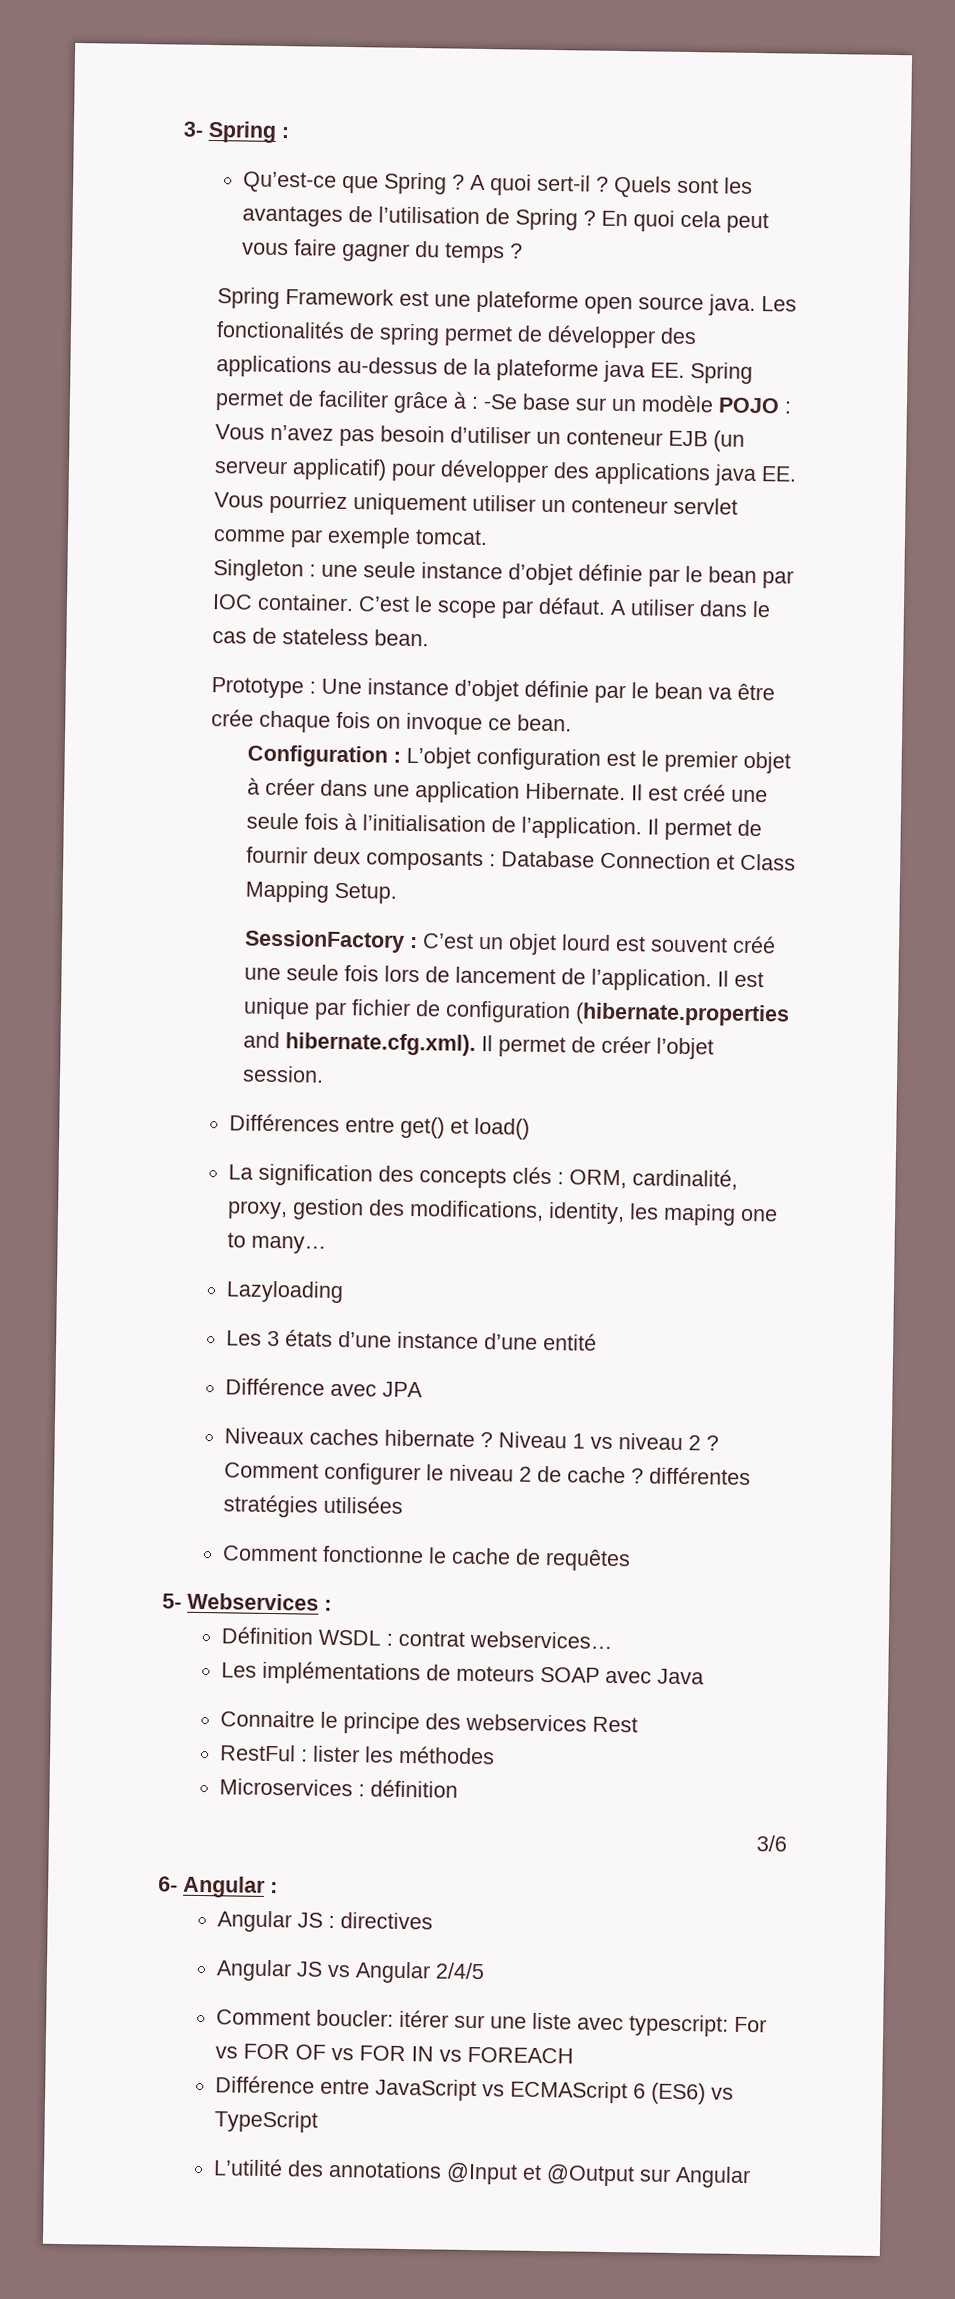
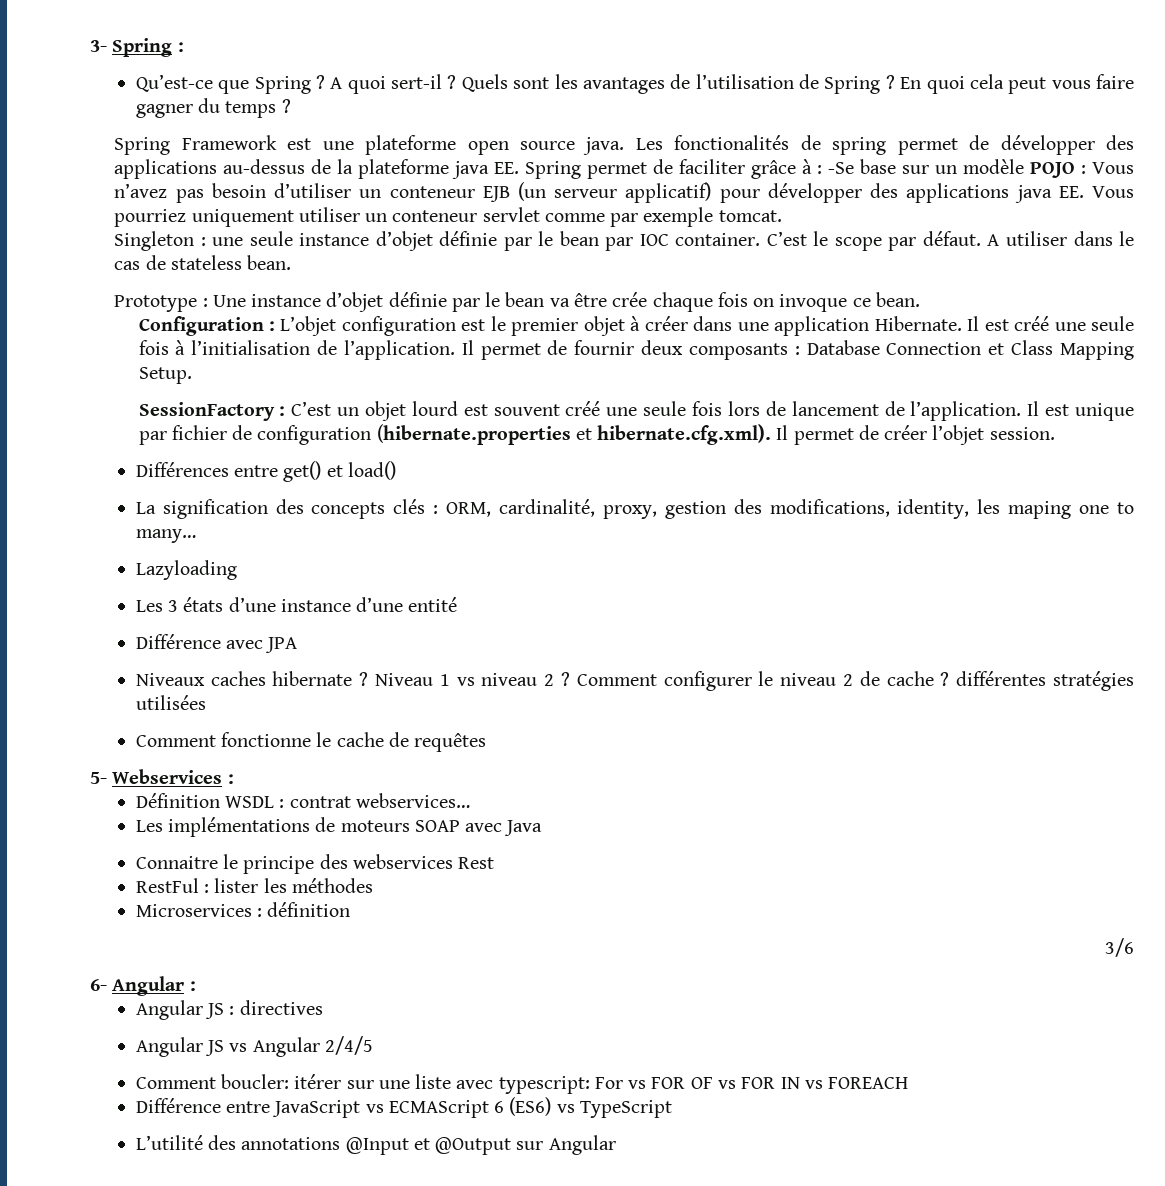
[243,1031,281,1049] and -> [575,428,592,440] et

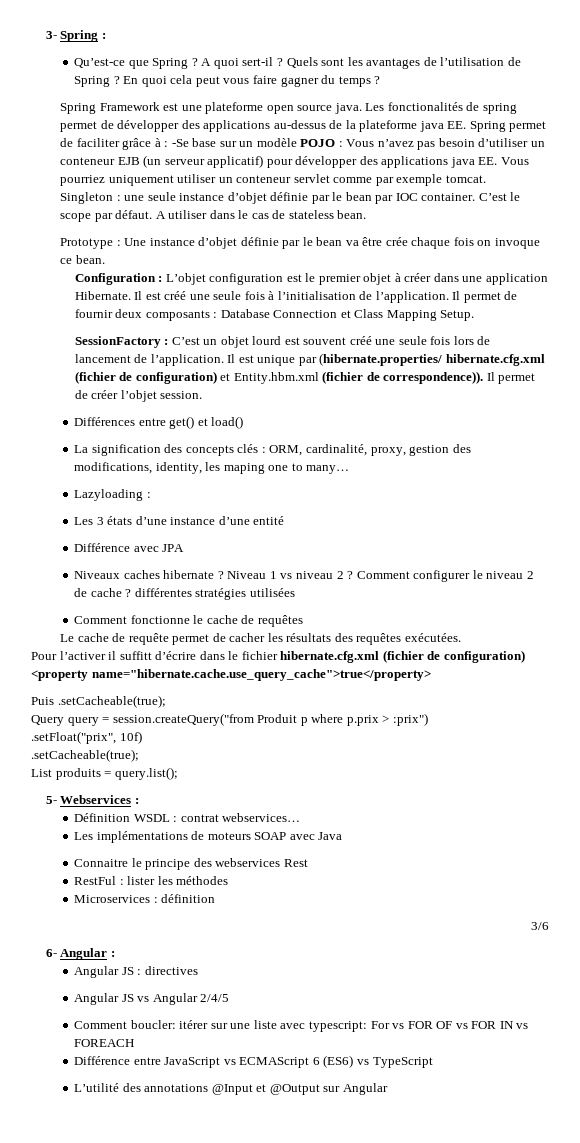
[171,424,772,445] fichier de configuration (hibernate.properties et hibernate.cfg.xml). -> [319,353,545,366] [74,371,484,384] (hibernate.properties/ hibernate.cfg.xml (fichier de configuration) et Entity.hbm.xml (fichier de correspondence)).
(237, 570) none -> [146,492,151,498] :
(487, 742) none -> [60,633,461,645] [31,650,525,663] [31,669,431,681] [31,695,166,708] [31,713,428,726] [31,731,142,744] [31,749,139,762] [31,767,178,780] // Le cache de requête permet de cacher les résultats des requêtes exécutées. // Pour l’activer il suffitt d’écrire dans le fichier hibernate.cfg.xml (fichier de configuration) <property name="hibernate.cache.use_query_cache">true</property> // Puis .setCacheable(true); // Query query = session.createQuery("from Produit p where p.prix > :prix") // .setFloat("prix", 10f) // .setCacheable(true); // List produits = query.list();

